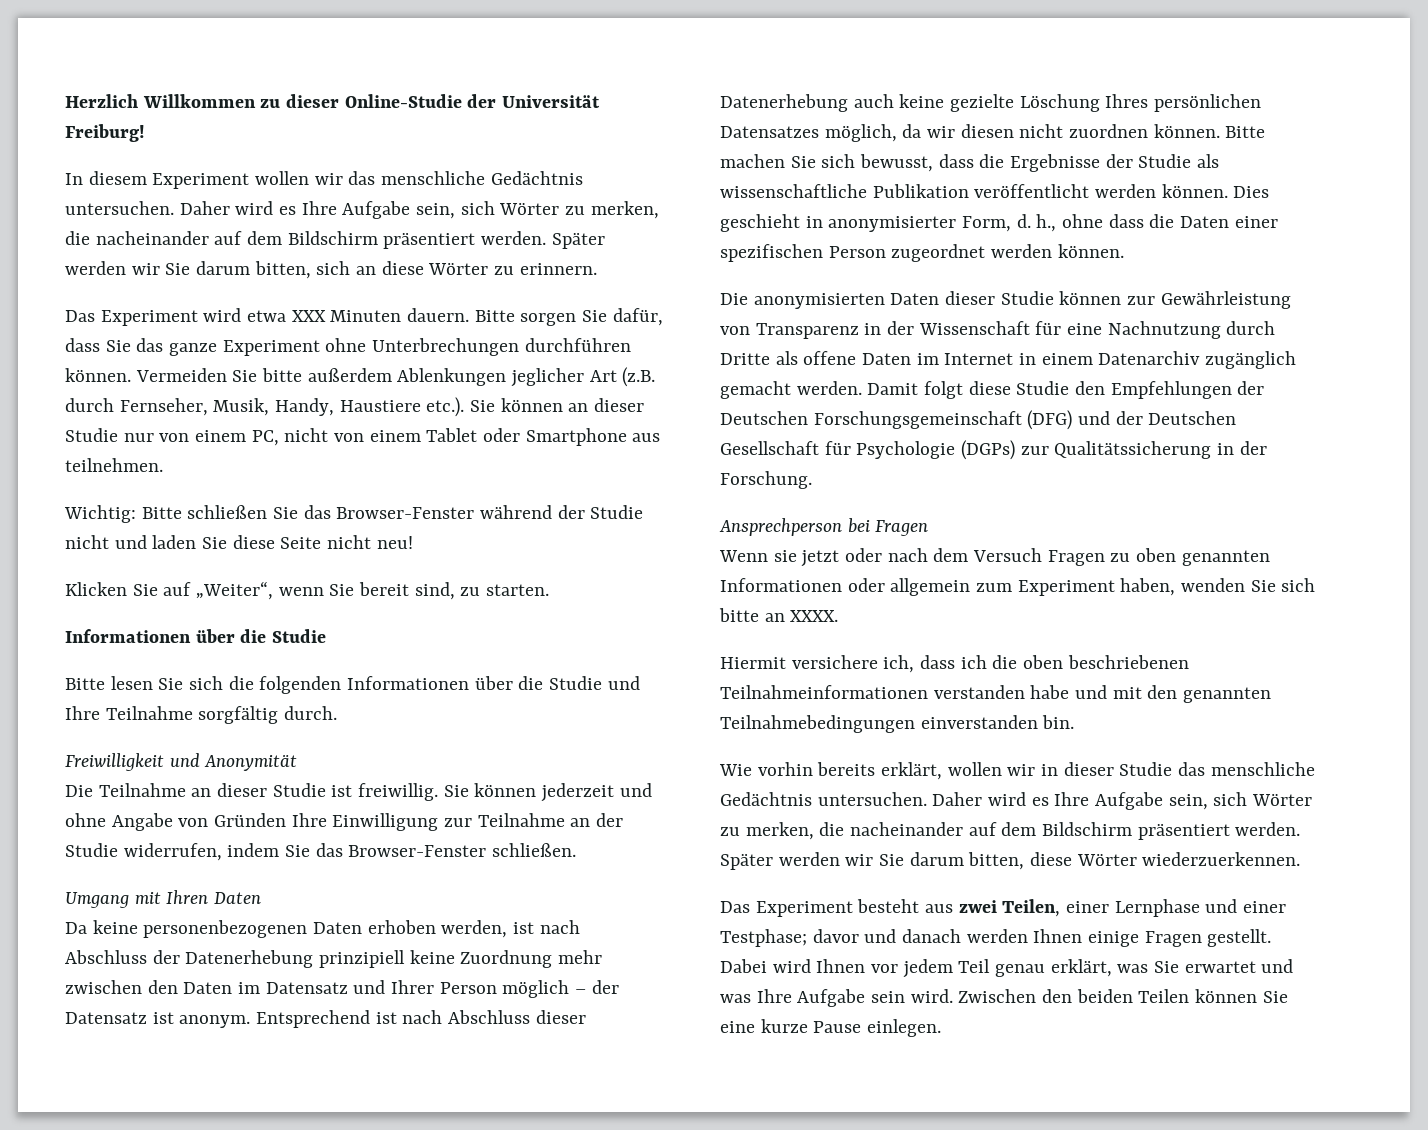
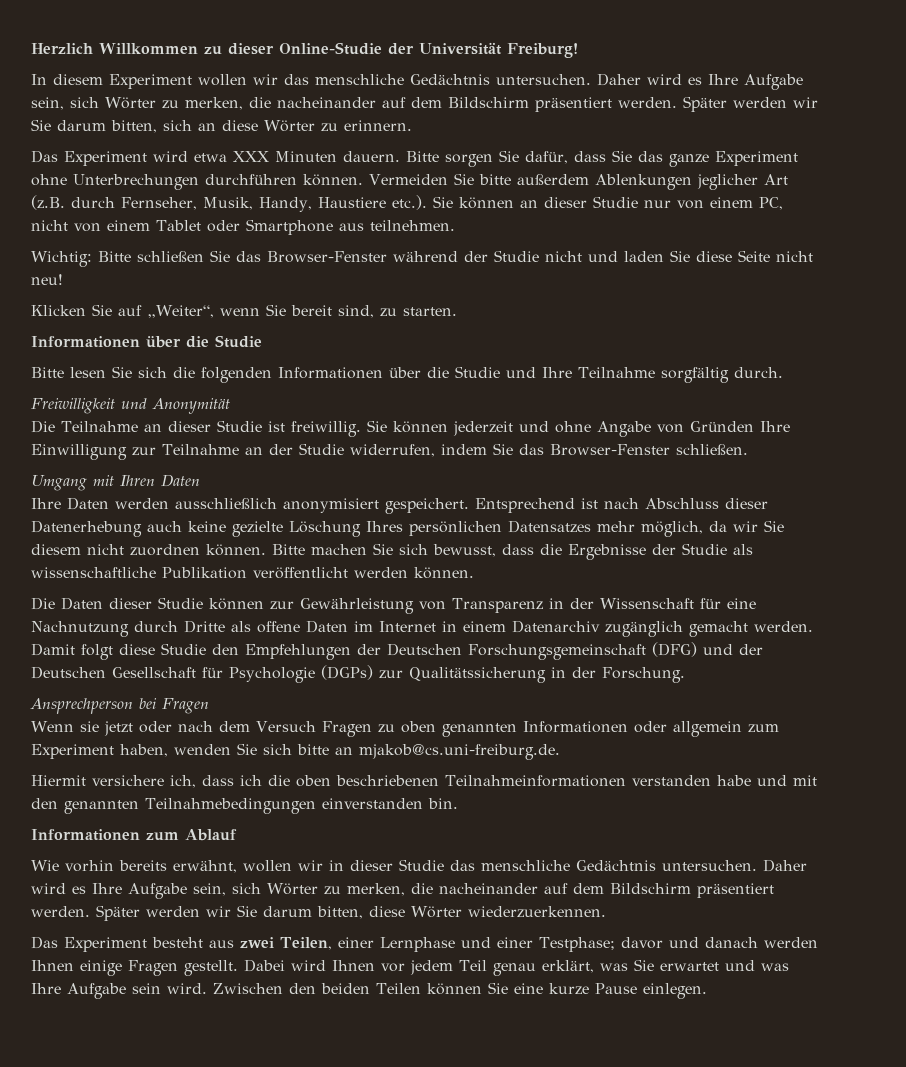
[65,920,580,938] [65,950,603,968] [65,980,619,998] [65,1012,251,1028] Da keine personenbezogenen Daten erhoben werden, ist nach Abschluss der Datenerhebung prinzipiell keine Zuordnung mehr zwischen den Daten im Datensatz und Ihrer Person möglich – der Datensatz ist anonym. -> [31,497,469,514] Ihre Daten werden ausschließlich anonymisiert gespeichert.
(819, 132) none -> [597,521,635,532] mehr
[960,124,1014,138] diesen -> [764,520,784,532] [31,544,81,555] Sie diesem
[1233,186,1270,198] [720,214,1278,232] [720,244,1124,262] [720,293,885,309] Dies geschieht in anonymisierter Form, d. h., ohne dass die Daten einer spezifischen Person zugeordnet werden können. // Die anonymisierten -> [31,597,55,610] // Die
[790,610,839,622] XXXX. -> [359,744,560,760] mjakob@cs.uni-freiburg.de.
(1075, 722) none -> [31,829,237,841] // Informationen zum Ablauf
[881,762,943,780] erklärt, -> [173,860,237,873] erwähnt,

